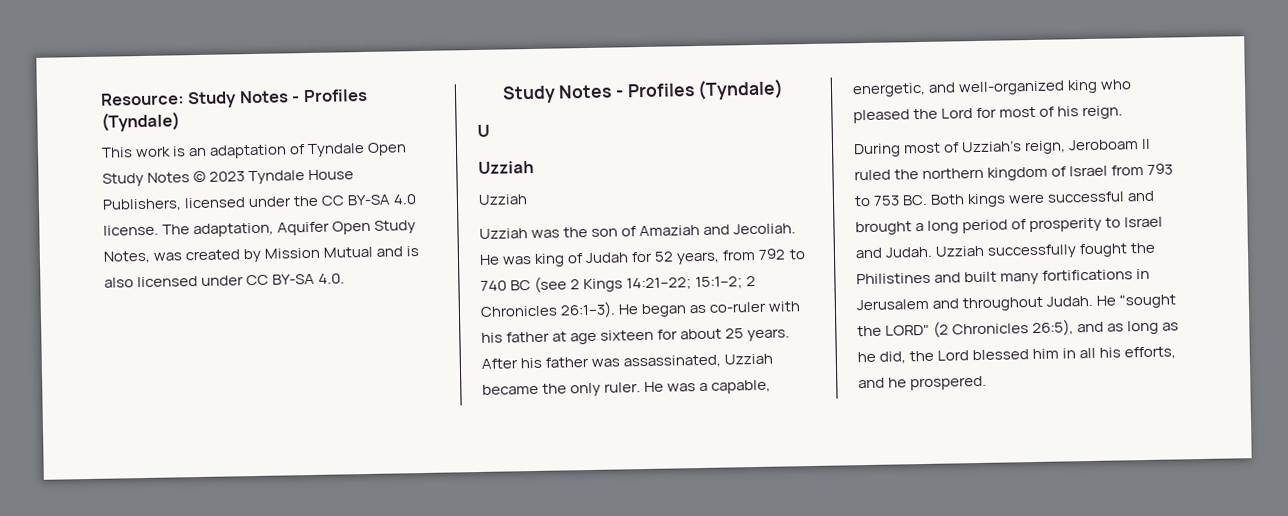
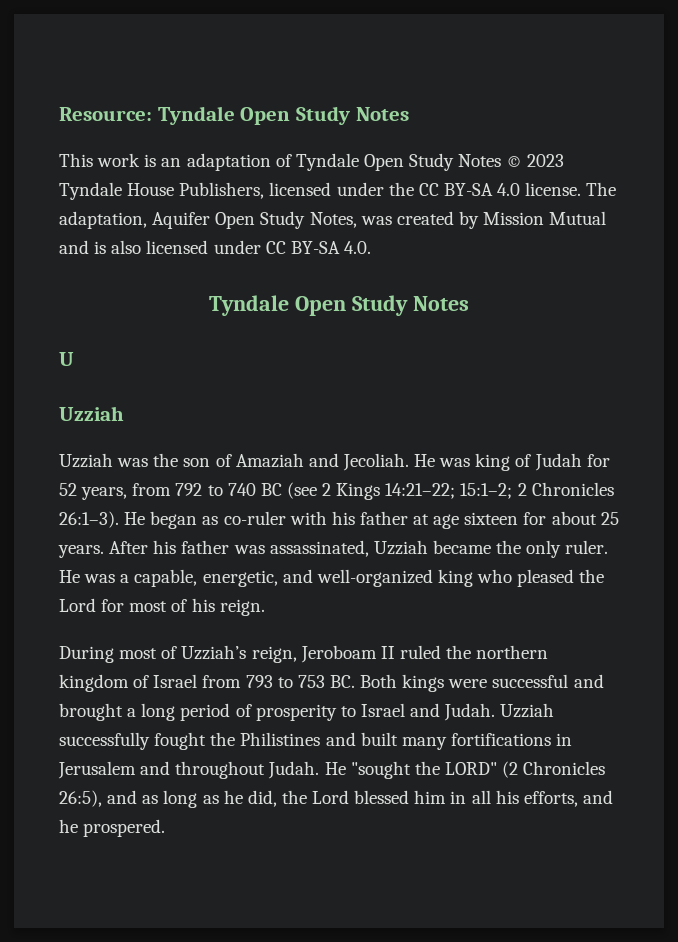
[187,88,368,109] [101,111,180,132] Study Notes - Profiles (Tyndale) -> [157,106,409,125] Tyndale Open Study Notes
[501,79,785,104] Study Notes - Profiles (Tyndale) -> [209,295,469,316] Tyndale Open Study Notes
[479,228,528,239] // Uzziah -> (113, 460) none

